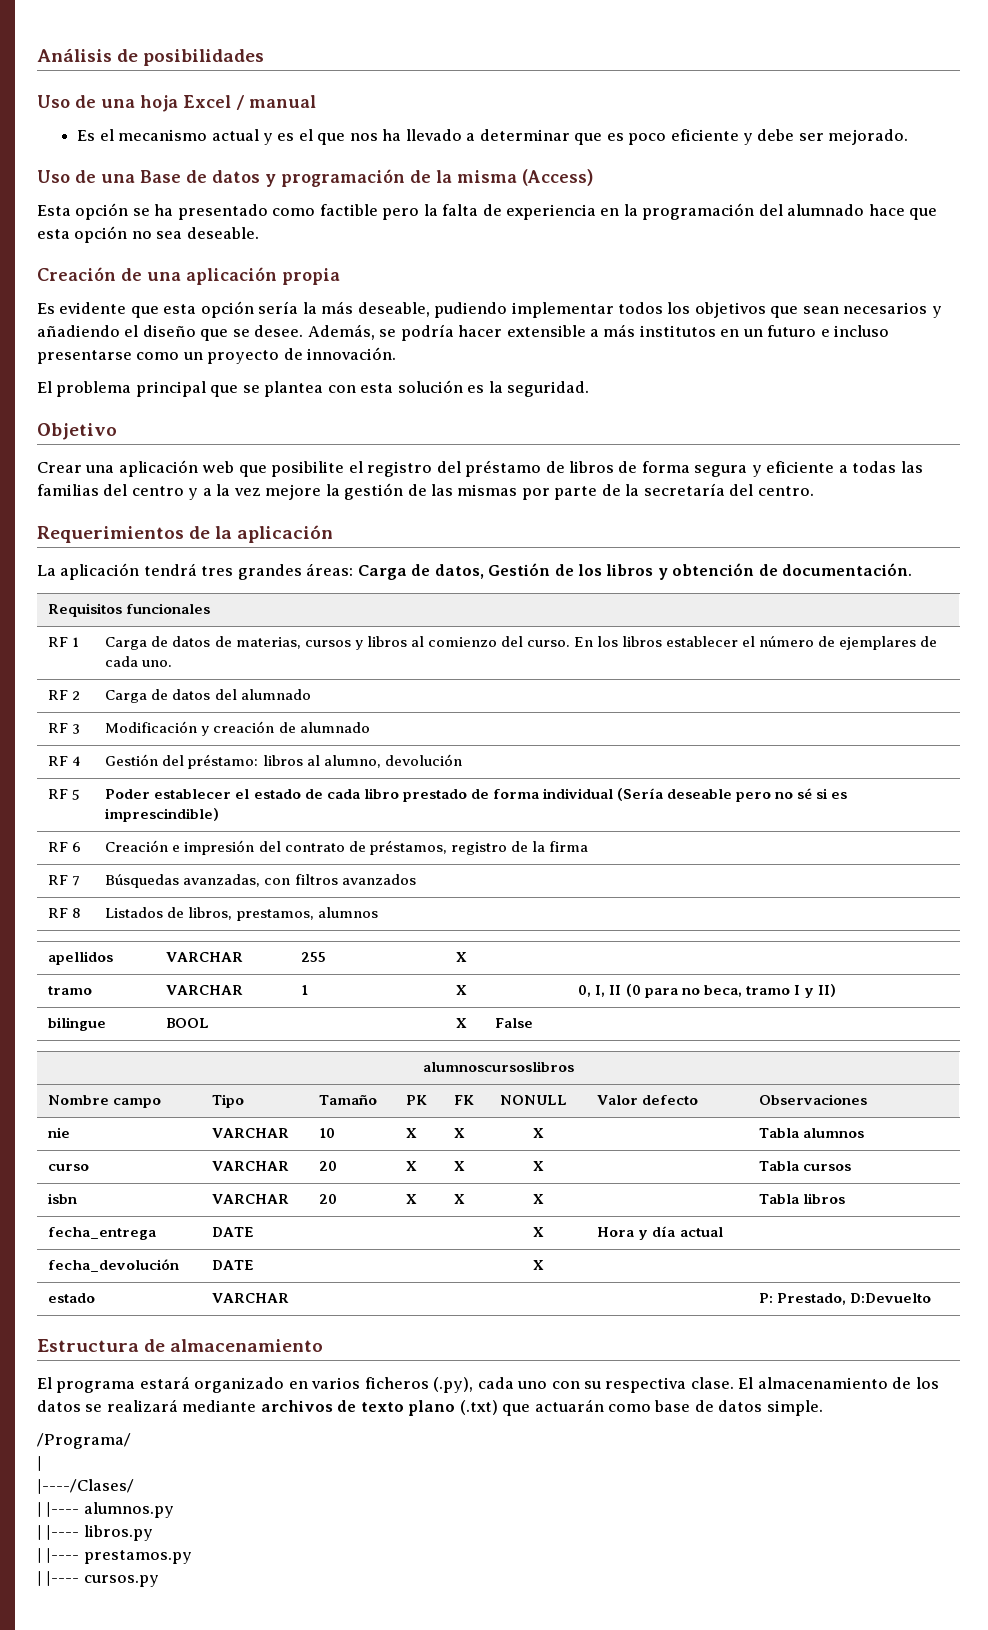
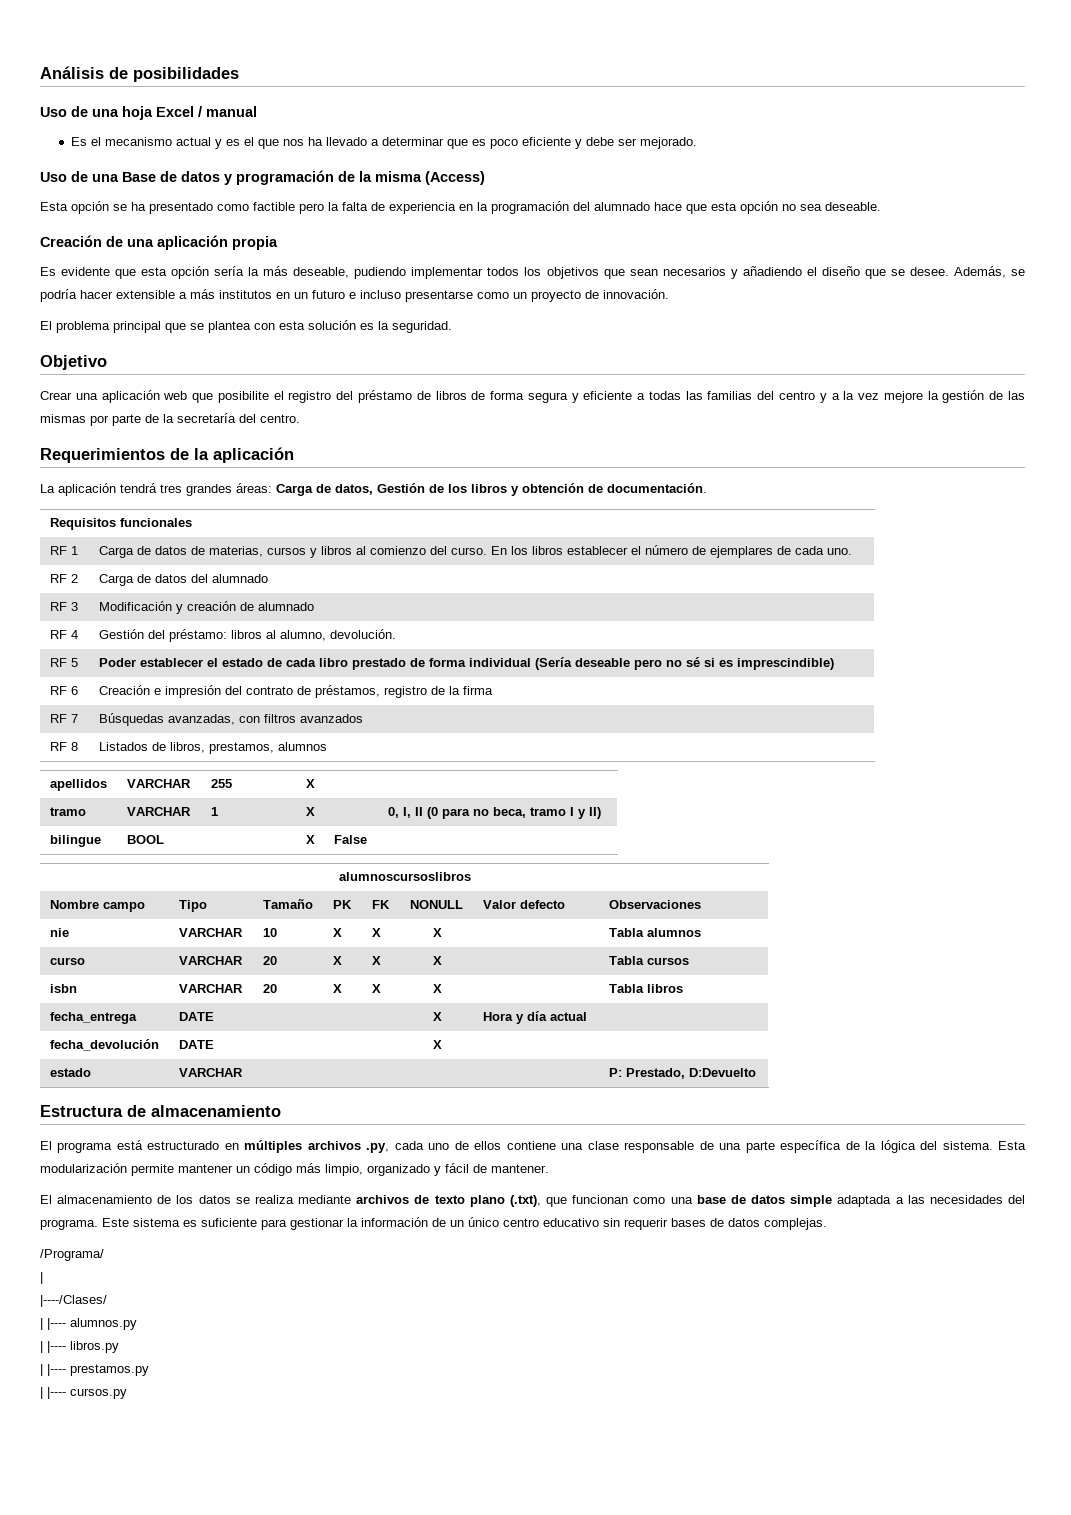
[384,754,462,766] devolución -> [329,629,396,639] devolución.
[139,1376,734,1393] estará organizado en varios ficheros (.py), cada uno con su respectiva clase. -> [116,1140,1027,1153] [40,1163,549,1176] está estructurado en múltiples archivos .py, cada uno de ellos contiene una clase responsable de una parte específica de la lógica del sistema. Esta modularización permite mantener un código más limpio, organizado y fácil de mantener. //
[106,1399,178,1412] realizará -> [254,1195,294,1204] realiza
[459,1399,823,1416] (.txt) que actuarán como base de datos simple. -> [509,1195,1025,1207] [40,1217,827,1230] (.txt), que funcionan como una base de datos simple adaptada a las necesidades del programa. Este sistema es suficiente para gestionar la información de un único centro educativo sin requerir bases de datos complejas.

